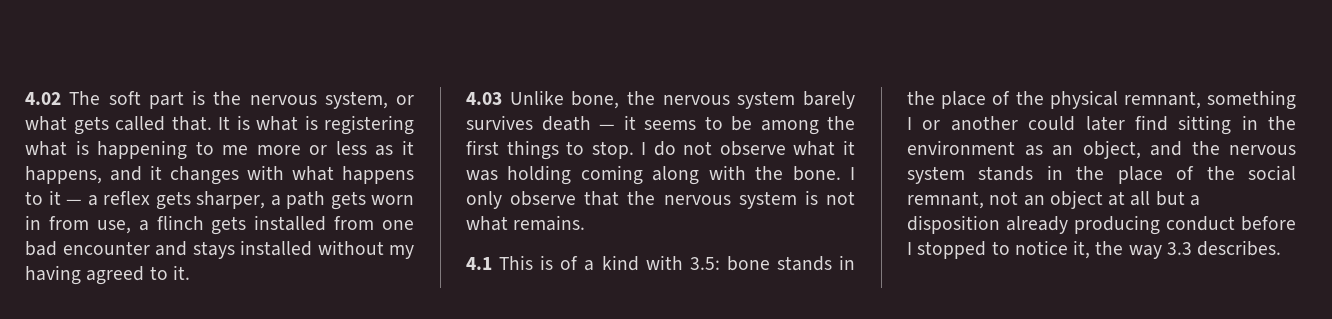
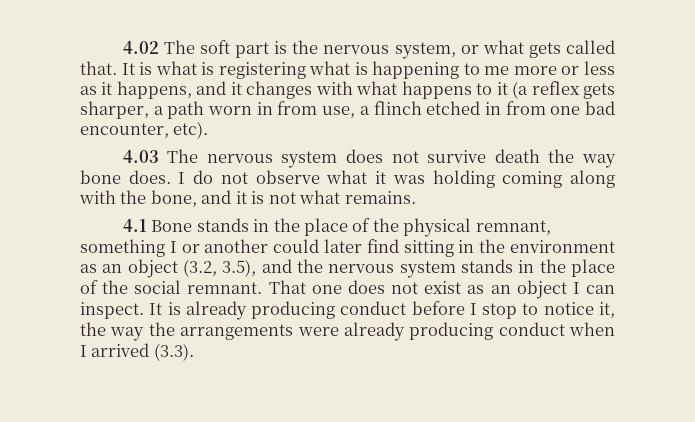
[66,195,98,206] — a -> [512,81,529,99] (a
[330,191,366,210] gets -> (205, 110) none
[211,215,327,235] gets installed -> [426,101,501,115] etched in
[62,240,414,259] [25,265,190,285] [466,90,855,109] [466,115,855,135] [466,140,634,160] encounter and stays installed without my having agreed to it. // 4.03 Unlike bone, the nervous system barely survives death — it seems to be among the first things to stop. -> [80,121,209,139] [122,149,616,168] [80,170,171,184] encounter, etc). // 4.03 The nervous system does not survive death the way bone does.
[792,166,855,181] [466,191,797,209] bone. I only observe that the nervous system -> [150,190,247,207] bone, and it
[499,255,770,271] This is of a kind with 3.5: bone -> [151,220,193,232] Bone
[1082,140,1141,159] object, -> [127,259,257,278] object (3.2, 3.5),
[907,190,1200,209] [907,215,1000,234] remnant, not an object at all but a disposition -> [187,280,615,299] [80,302,181,319] remnant. That one does not exist as an object I can inspect. It is
[917,241,987,259] stopped -> [482,303,518,319] stop
[1166,240,1282,256] 3.3 describes. -> [148,322,615,341] [80,343,194,361] the arrangements were already producing conduct when I arrived (3.3).

